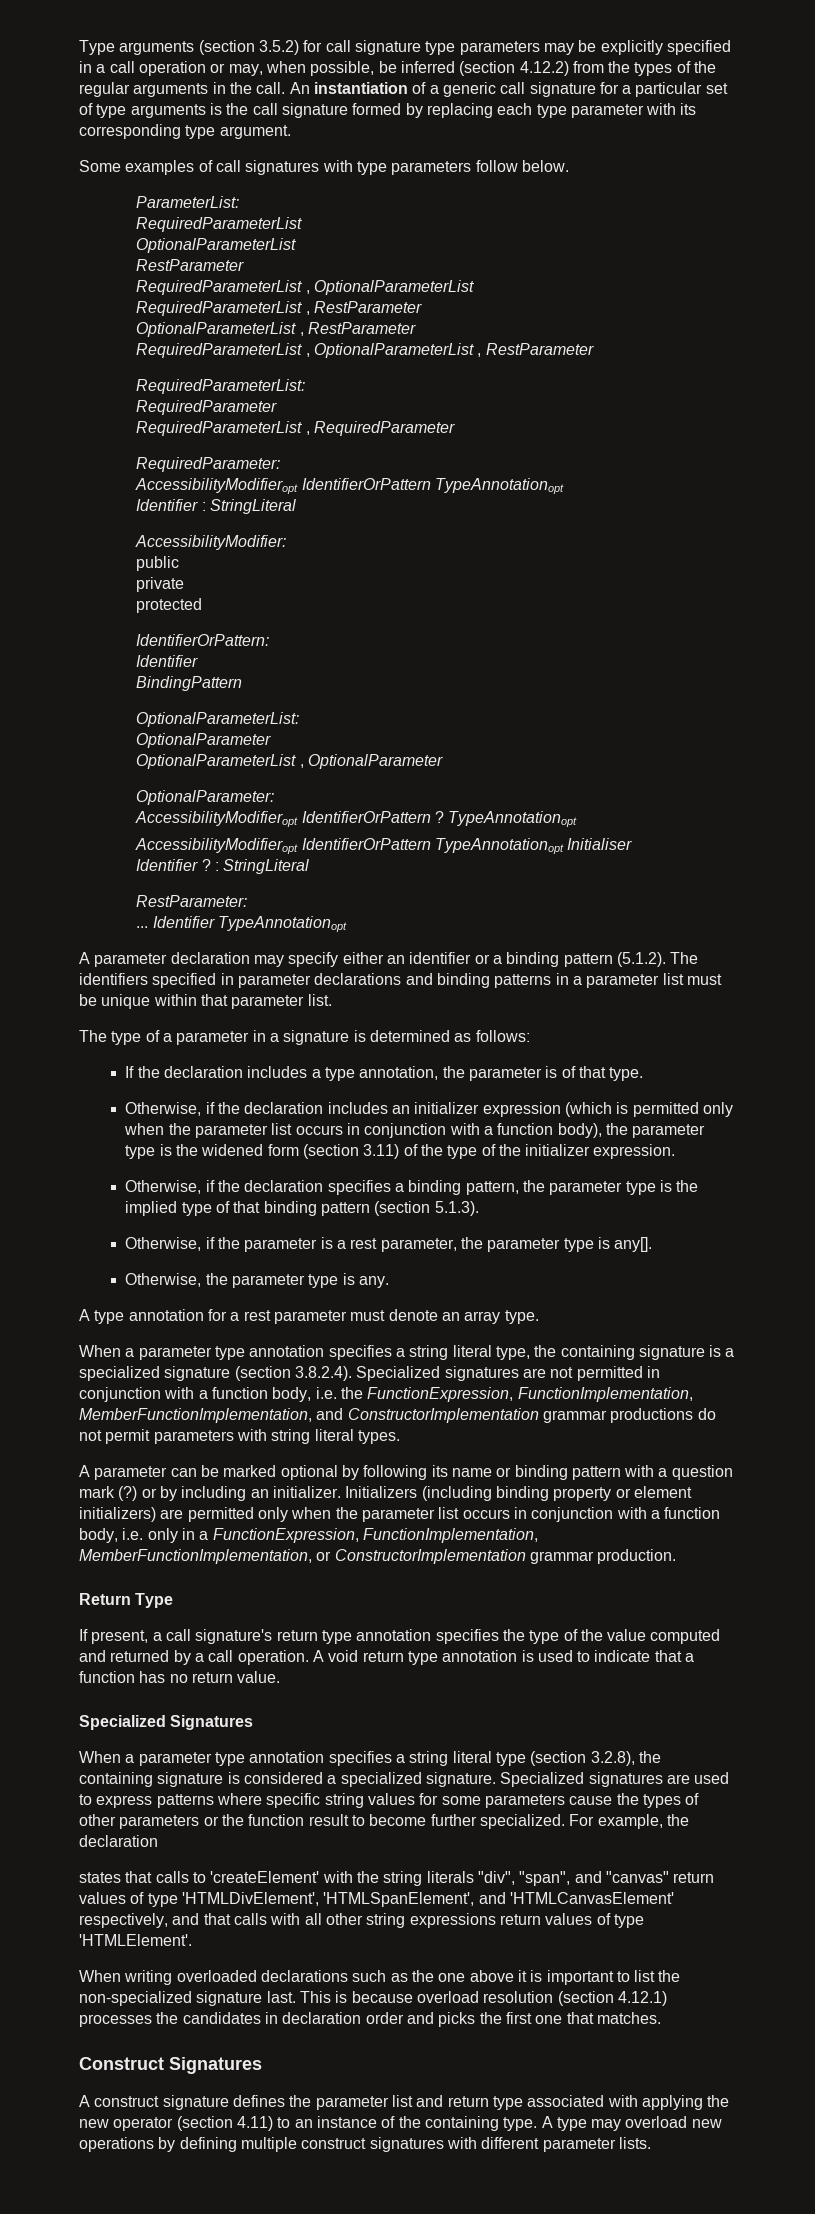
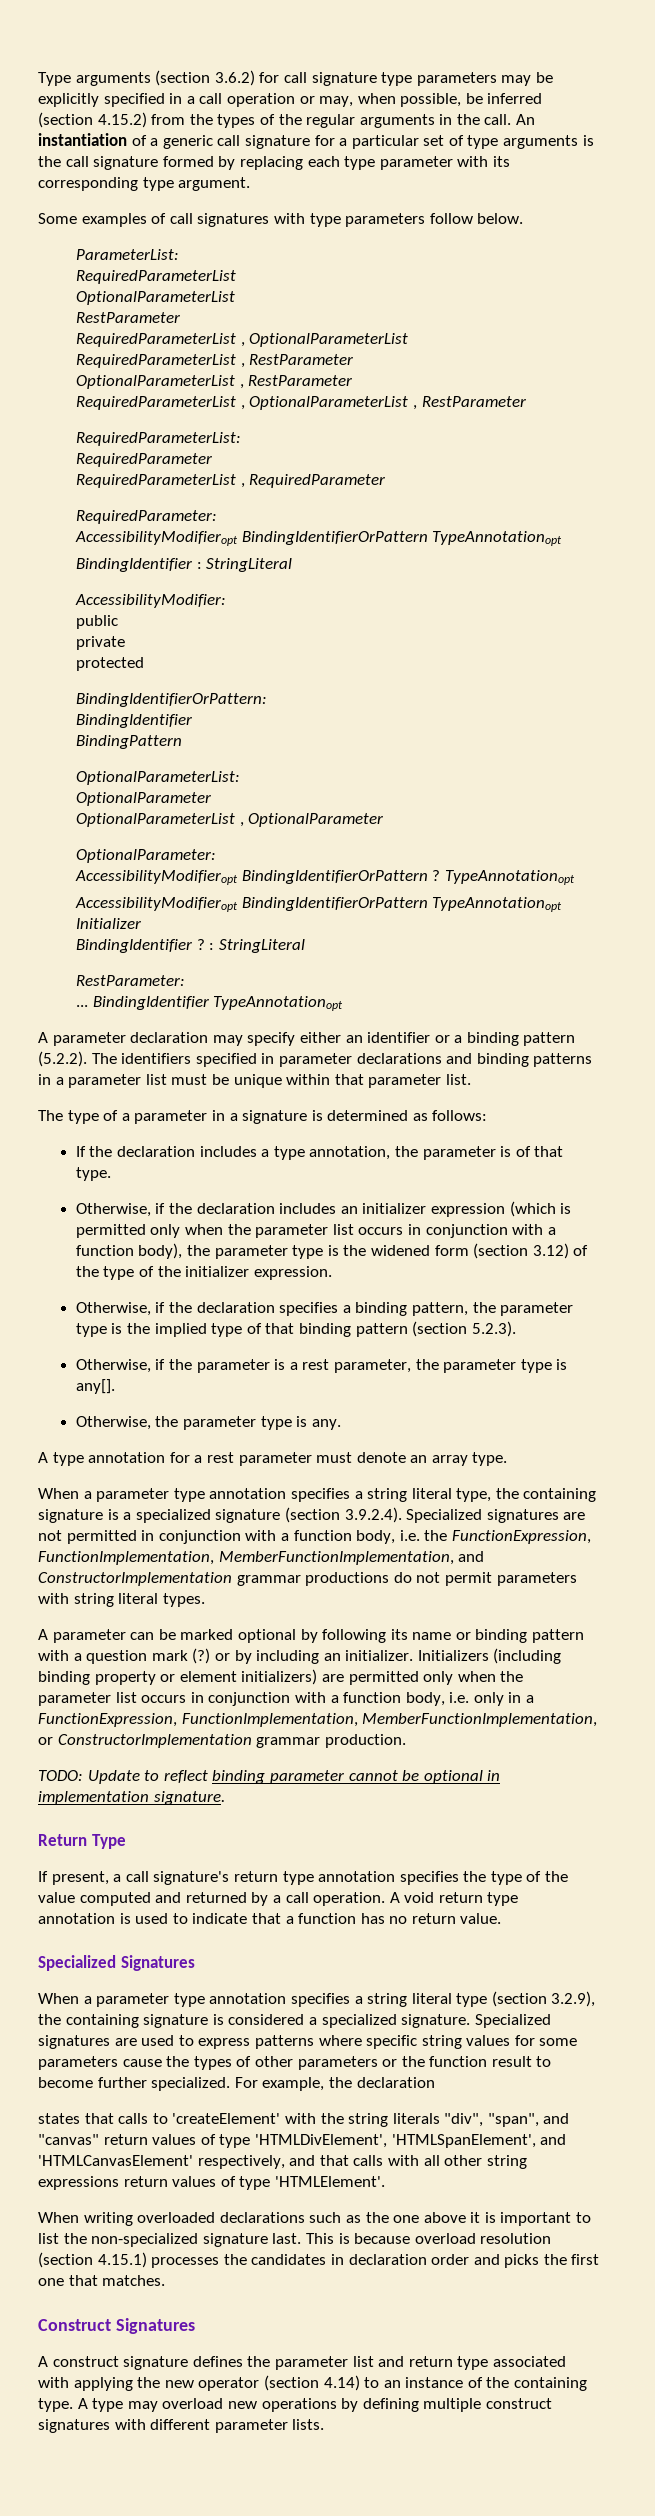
[258,40,299,55] 3.5.2) -> [214,70,255,86] 3.6.2)
[519,61,569,76] 4.12.2) -> [97,112,147,128] 4.15.2)
[301,478,565,494] [136,499,199,511] IdentifierOrPattern TypeAnnotationopt // Identifier -> [241,531,563,546] [76,558,193,572] BindingIdentifierOrPattern TypeAnnotationopt // BindingIdentifier
[136,634,270,646] [136,655,199,667] IdentifierOrPattern: // Identifier -> [76,693,268,707] [76,714,193,728] BindingIdentifierOrPattern: // BindingIdentifier
[301,811,431,823] IdentifierOrPattern -> [241,870,428,884] BindingIdentifierOrPattern
[301,838,633,854] [136,859,199,871] IdentifierOrPattern TypeAnnotationopt Initialiser // Identifier -> [241,897,563,912] [76,918,142,929] [76,939,193,953] BindingIdentifierOrPattern TypeAnnotationopt Initializer // BindingIdentifier
[152,916,215,928] Identifier -> [92,996,209,1010] BindingIdentifier
[616,952,666,967] (5.1.2). -> [38,1051,87,1067] (5.2.2).
[363,1144,400,1159] 3.11) -> [532,1243,569,1259] 3.12)
[434,1201,479,1216] 5.1.3). -> [471,1321,516,1337] 5.2.3).
[294,1366,352,1381] 3.8.2.4). -> [344,1507,402,1523] 3.9.2.4).
(677, 1556) none -> [38,1770,501,1784] [38,1791,225,1805] // TODO: Update to reflect binding parameter cannot be optional in implementation signature.
[590,1751,635,1766] 3.2.8), -> [551,1991,596,2007] 3.2.9),
[617,1991,667,2006] 4.12.1) -> [97,2252,147,2268] 4.15.1)
[236,2116,273,2131] 4.11) -> [323,2375,360,2391] 4.14)

